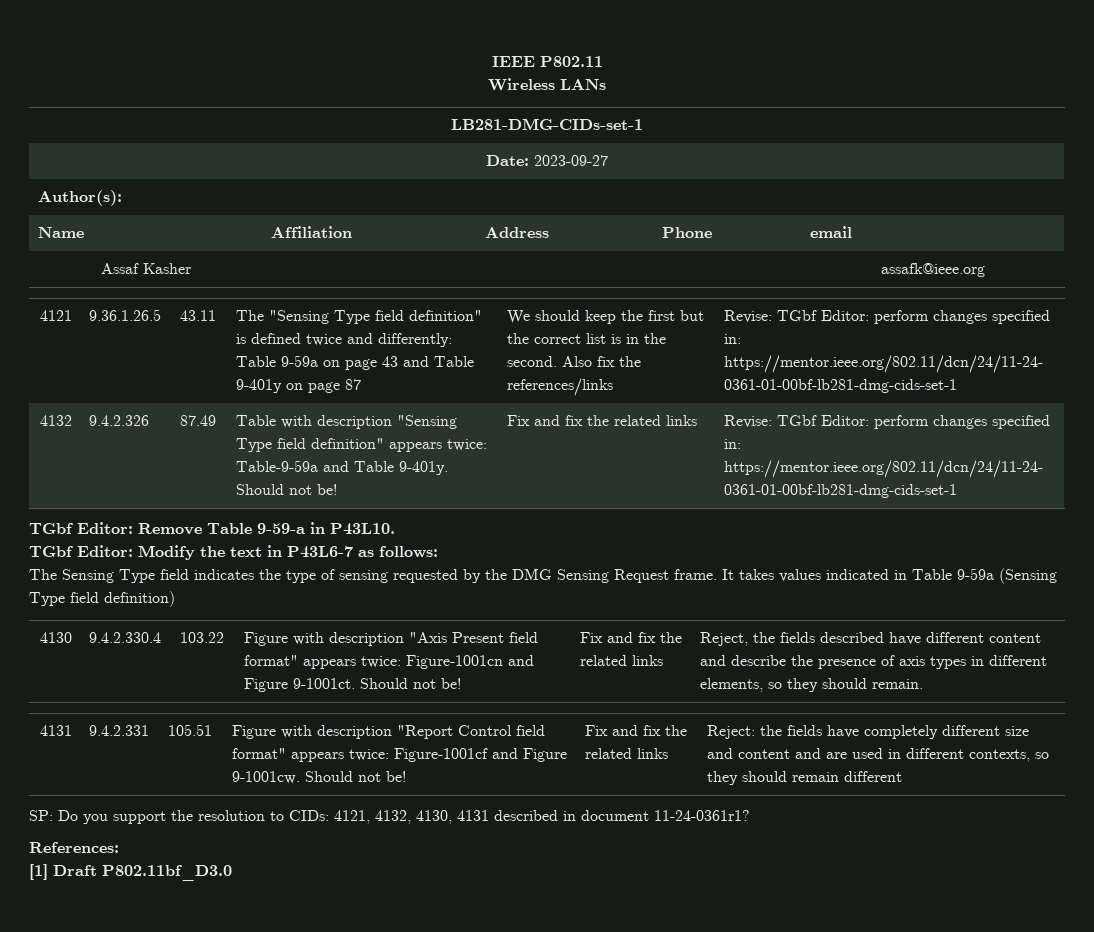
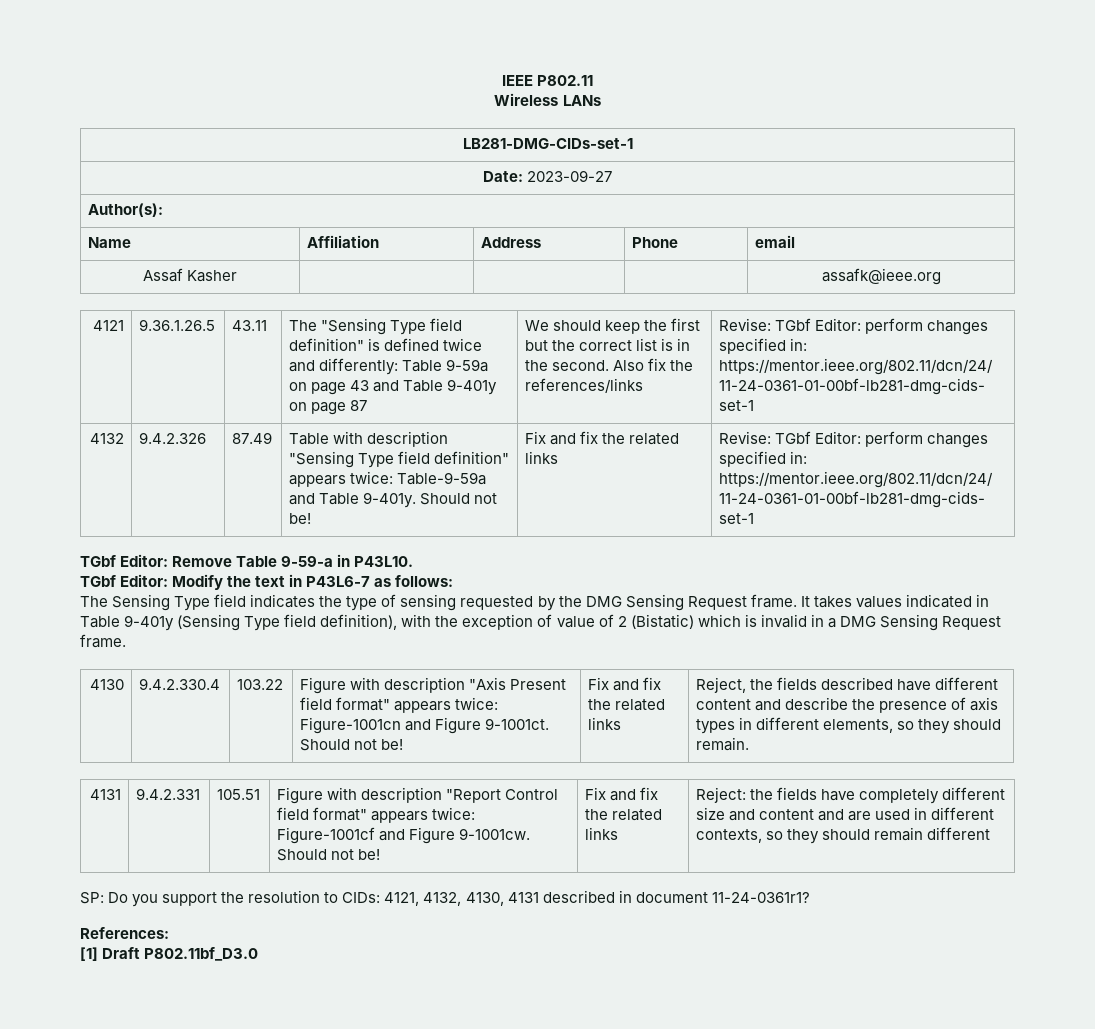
[957,568,994,580] 9-59a -> [124,615,175,631] 9-401y
[104,591,175,607] definition) -> [320,614,1002,631] [80,634,126,648] definition), with the exception of value of 2 (Bistatic) which is invalid in a DMG Sensing Request frame.

